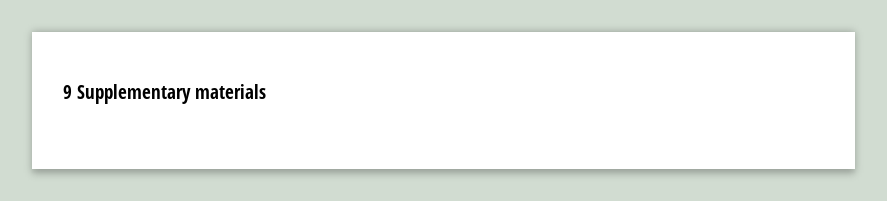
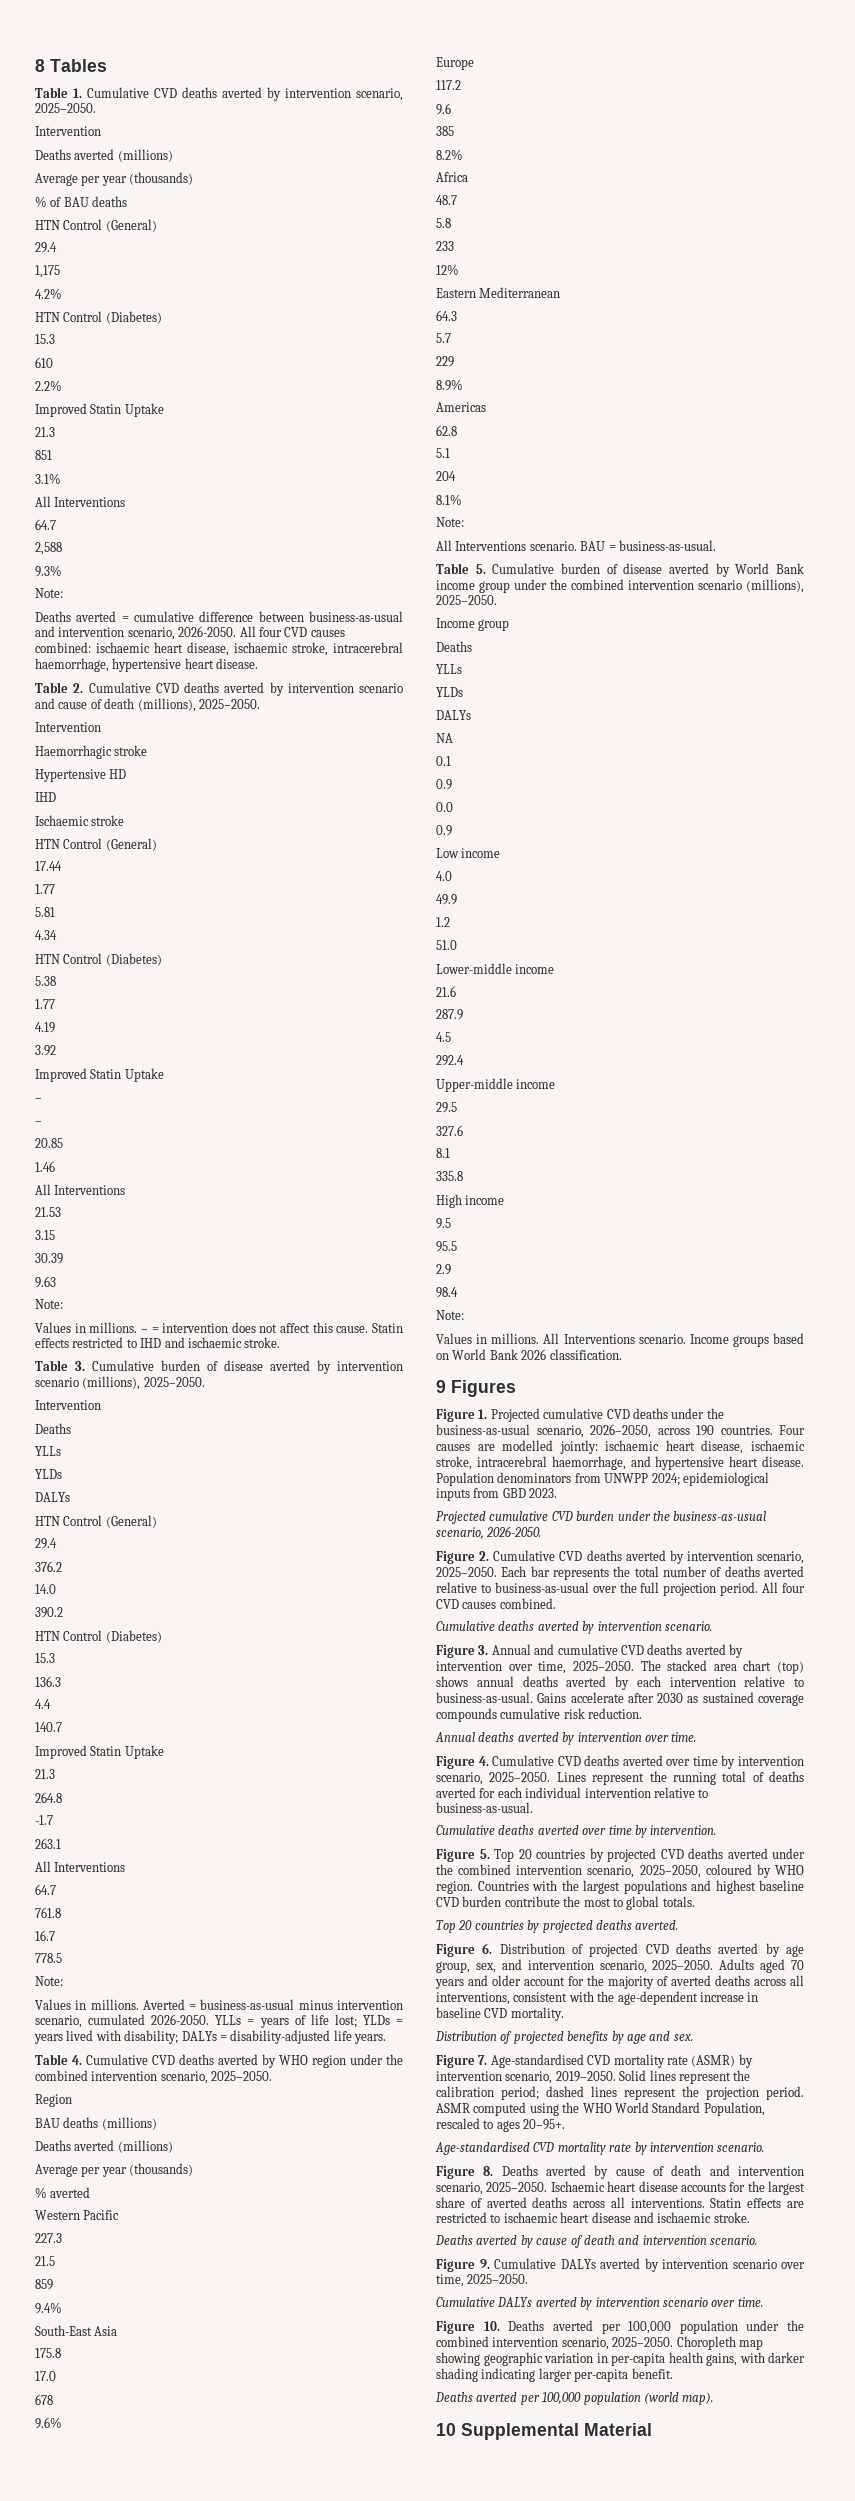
[63,84,267,104] 9 Supplementary materials -> [35,59,107,72] [35,87,403,101] [35,103,96,113] [35,126,101,136] [35,149,173,162] [35,172,194,186] [35,196,128,207] [35,219,157,232] [35,242,57,253] [35,265,60,278] [35,288,62,299] [35,311,162,324] [35,334,55,344] [35,357,53,368] [35,380,62,391] [35,403,164,417] [35,427,55,437] [35,450,52,460] [35,473,61,484] [35,496,126,507] [35,519,56,530] [35,542,62,555] [35,565,62,577] [35,588,63,598] [35,611,403,622] [35,626,345,640] [35,642,403,656] [35,658,259,672] [35,682,403,696] [35,698,260,712] [35,722,101,732] [35,745,148,759] [35,769,127,782] [35,792,56,802] [35,815,125,826] [35,838,157,851] [35,861,62,871] [35,884,55,894] [35,907,55,917] [35,930,57,940] [35,953,162,966] [35,976,56,986] [35,999,55,1009] [35,1022,55,1033] [35,1045,56,1056] [35,1068,164,1082] [35,1098,42,1102] [35,1121,42,1125] [35,1138,63,1148] [35,1161,55,1172] [35,1184,126,1195] [35,1207,61,1217] [35,1230,55,1240] [35,1253,63,1264] [35,1276,56,1288] [35,1299,63,1309] [35,1322,403,1333] [35,1337,281,1348] [35,1360,403,1374] [35,1376,205,1390] [35,1400,101,1410] [35,1423,71,1434] [35,1446,61,1456] [35,1469,62,1479] [35,1492,70,1502] [35,1515,157,1528] [35,1538,57,1549] [35,1561,62,1572] [35,1584,56,1594] [35,1607,63,1618] [35,1630,162,1643] [35,1653,55,1663] [35,1676,61,1687] [35,1699,51,1709] [35,1722,62,1732] [35,1745,164,1759] [35,1769,55,1779] [35,1792,62,1803] [35,1815,53,1825] [35,1838,61,1849] [35,1861,126,1872] [35,1884,56,1895] [35,1907,61,1918] [35,1930,55,1941] [35,1953,62,1963] [35,1976,63,1986] [35,1999,403,2010] [35,2014,404,2028] [34,2030,386,2044] [35,2054,403,2068] [35,2070,273,2084] [35,2094,72,2107] [35,2117,157,2130] [35,2140,173,2153] [35,2163,194,2177] [35,2187,91,2198] [35,2210,120,2220] [35,2233,62,2243] [35,2256,55,2266] [35,2279,53,2290] [35,2302,62,2314] [35,2325,118,2336] [35,2348,61,2358] [35,2371,56,2381] [35,2394,53,2405] [35,2417,62,2429] [436,57,474,70] [436,80,461,90] [436,103,451,115] [436,126,454,136] [436,149,463,160] [436,172,468,182] [436,195,457,205] [436,218,451,228] [436,241,454,251] [436,264,459,275] [436,287,561,298] [436,310,457,321] [436,333,451,343] [436,356,454,367] [436,379,463,391] [436,402,486,412] [436,425,457,436] [436,448,450,458] [436,471,456,481] [436,494,462,505] [436,517,464,527] [436,540,716,551] [436,563,804,577] [436,579,804,593] [436,595,497,605] [436,618,510,631] [436,641,472,652] [436,664,462,674] [436,687,463,697] [436,710,471,720] [436,733,453,743] [436,756,451,766] [436,779,452,790] [436,802,453,812] [436,825,452,836] [436,848,501,858] [436,871,452,881] [436,894,457,905] [436,917,450,927] [436,940,457,950] [436,963,555,974] [436,986,456,997] [436,1009,463,1020] [436,1032,451,1042] [436,1055,464,1066] [436,1078,556,1092] [436,1102,457,1113] [436,1125,463,1136] [436,1148,450,1158] [436,1171,463,1181] [436,1194,505,1208] [436,1218,451,1229] [436,1241,457,1252] [436,1264,451,1275] [436,1287,458,1298] [436,1310,464,1320] [436,1333,804,1347] [436,1349,622,1360] [436,1380,516,1397] [436,1408,724,1422] [436,1424,805,1438] [436,1440,805,1454] [436,1456,804,1470] [436,1472,769,1486] [436,1488,558,1501] [436,1511,767,1524] [436,1526,542,1540] [436,1550,804,1564] [436,1566,804,1580] [436,1582,805,1596] [436,1598,556,1609] [436,1621,712,1634] [436,1644,743,1658] [436,1660,804,1674] [436,1676,804,1690] [436,1692,804,1706] [436,1708,643,1722] [435,1732,697,1745] [436,1755,804,1769] [436,1771,804,1785] [436,1787,709,1798] [436,1802,533,1813] [436,1825,717,1838] [436,1848,805,1862] [436,1864,804,1878] [436,1880,804,1894] [436,1896,695,1910] [436,1920,679,1933] [436,1943,804,1957] [436,1959,804,1973] [435,1975,804,1989] [436,1991,759,2005] [436,2007,564,2021] [435,2031,693,2044] [436,2054,753,2068] [436,2070,751,2084] [436,2086,804,2100] [436,2102,765,2116] [436,2118,566,2132] [435,2142,765,2155] [436,2165,804,2179] [436,2181,805,2195] [436,2197,804,2208] [436,2212,750,2223] [435,2235,757,2248] [436,2258,805,2272] [436,2274,529,2287] [436,2297,763,2310] [436,2320,804,2334] [436,2336,763,2350] [436,2352,805,2366] [436,2368,673,2382] [435,2392,714,2405] [436,2423,652,2440] 8 Tables // Table 1. Cumulative CVD deaths averted by intervention scenario, 2025–2050. // Intervention // Deaths averted (millions) // Average per year (thousands) // % of BAU deaths // HTN Control (General) // 29.4 // 1,175 // 4.2% // HTN Control (Diabetes) // 15.3 // 610 // 2.2% // Improved Statin Uptake // 21.3 // 851 // 3.1% // All Interventions // 64.7 // 2,588 // 9.3% // Note: // Deaths averted = cumulative difference between business-as-usual and intervention scenario, 2026-2050. All four CVD causes combined: ischaemic heart disease, ischaemic stroke, intracerebral haemorrhage, hypertensive heart disease. // Table 2. Cumulative CVD deaths averted by intervention scenario and cause of death (millions), 2025–2050. // Intervention // Haemorrhagic stroke // Hypertensive HD // IHD // Ischaemic stroke // HTN Control (General) // 17.44 // 1.77 // 5.81 // 4.34 // HTN Control (Diabetes) // 5.38 // 1.77 // 4.19 // 3.92 // Improved Statin Uptake // – // – // 20.85 // 1.46 // All Interventions // 21.53 // 3.15 // 30.39 // 9.63 // Note: // Values in millions. – = intervention does not affect this cause. Statin effects restricted to IHD and ischaemic stroke. // Table 3. Cumulative burden of disease averted by intervention scenario (millions), 2025–2050. // Intervention // Deaths // YLLs // YLDs // DALYs // HTN Control (General) // 29.4 // 376.2 // 14.0 // 390.2 // HTN Control (Diabetes) // 15.3 // 136.3 // 4.4 // 140.7 // Improved Statin Uptake // 21.3 // 264.8 // -1.7 // 263.1 // All Interventions // 64.7 // 761.8 // 16.7 // 778.5 // Note: // Values in millions. Averted = business-as-usual minus intervention scenario, cumulated 2026-2050. YLLs = years of life lost; YLDs = years lived with disability; DALYs = disability-adjusted life years. // Table 4. Cumulative CVD deaths averted by WHO region under the combined intervention scenario, 2025–2050. // Region // BAU deaths (millions) // Deaths averted (millions) // Average per year (thousands) // % averted // Western Pacific // 227.3 // 21.5 // 859 // 9.4% // South-East Asia // 175.8 // 17.0 // 678 // 9.6% // Europe // 117.2 // 9.6 // 385 // 8.2% // Africa // 48.7 // 5.8 // 233 // 12% // Eastern Mediterranean // 64.3 // 5.7 // 229 // 8.9% // Americas // 62.8 // 5.1 // 204 // 8.1% // Note: // All Interventions scenario. BAU = business-as-usual. // Table 5. Cumulative burden of disease averted by World Bank income group under the combined intervention scenario (millions), 2025–2050. // Income group // Deaths // YLLs // YLDs // DALYs // NA // 0.1 // 0.9 // 0.0 // 0.9 // Low income // 4.0 // 49.9 // 1.2 // 51.0 // Lower-middle income // 21.6 // 287.9 // 4.5 // 292.4 // Upper-middle income // 29.5 // 327.6 // 8.1 // 335.8 // High income // 9.5 // 95.5 // 2.9 // 98.4 // Note: // Values in millions. All Interventions scenario. Income groups based on World Bank 2026 classification. // 9 Figures // Figure 1. Projected cumulative CVD deaths under the business-as-usual scenario, 2026–2050, across 190 countries. Four causes are modelled jointly: ischaemic heart disease, ischaemic stroke, intracerebral haemorrhage, and hypertensive heart disease. Population denominators from UNWPP 2024; epidemiological inputs from GBD 2023. // Projected cumulative CVD burden under the business-as-usual scenario, 2026-2050. // Figure 2. Cumulative CVD deaths averted by intervention scenario, 2025–2050. Each bar represents the total number of deaths averted relative to business-as-usual over the full projection period. All four CVD causes combined. // Cumulative deaths averted by intervention scenario. // Figure 3. Annual and cumulative CVD deaths averted by intervention over time, 2025–2050. The stacked area chart (top) shows annual deaths averted by each intervention relative to business-as-usual. Gains accelerate after 2030 as sustained coverage compounds cumulative risk reduction. // Annual deaths averted by intervention over time. // Figure 4. Cumulative CVD deaths averted over time by intervention scenario, 2025–2050. Lines represent the running total of deaths averted for each individual intervention relative to business-as-usual. // Cumulative deaths averted over time by intervention. // Figure 5. Top 20 countries by projected CVD deaths averted under the combined intervention scenario, 2025–2050, coloured by WHO region. Countries with the largest populations and highest baseline CVD burden contribute the most to global totals. // Top 20 countries by projected deaths averted. // Figure 6. Distribution of projected CVD deaths averted by age group, sex, and intervention scenario, 2025–2050. Adults aged 70 years and older account for the majority of averted deaths across all interventions, consistent with the age-dependent increase in baseline CVD mortality. // Distribution of projected benefits by age and sex. // Figure 7. Age-standardised CVD mortality rate (ASMR) by intervention scenario, 2019–2050. Solid lines represent the calibration period; dashed lines represent the projection period. ASMR computed using the WHO World Standard Population, rescaled to ages 20–95+. // Age-standardised CVD mortality rate by intervention scenario. // Figure 8. Deaths averted by cause of death and intervention scenario, 2025–2050. Ischaemic heart disease accounts for the largest share of averted deaths across all interventions. Statin effects are restricted to ischaemic heart disease and ischaemic stroke. // Deaths averted by cause of death and intervention scenario. // Figure 9. Cumulative DALYs averted by intervention scenario over time, 2025–2050. // Cumulative DALYs averted by intervention scenario over time. // Figure 10. Deaths averted per 100,000 population under the combined intervention scenario, 2025–2050. Choropleth map showing geographic variation in per-capita health gains, with darker shading indicating larger per-capita benefit. // Deaths averted per 100,000 population (world map). // 10 Supplemental Material

